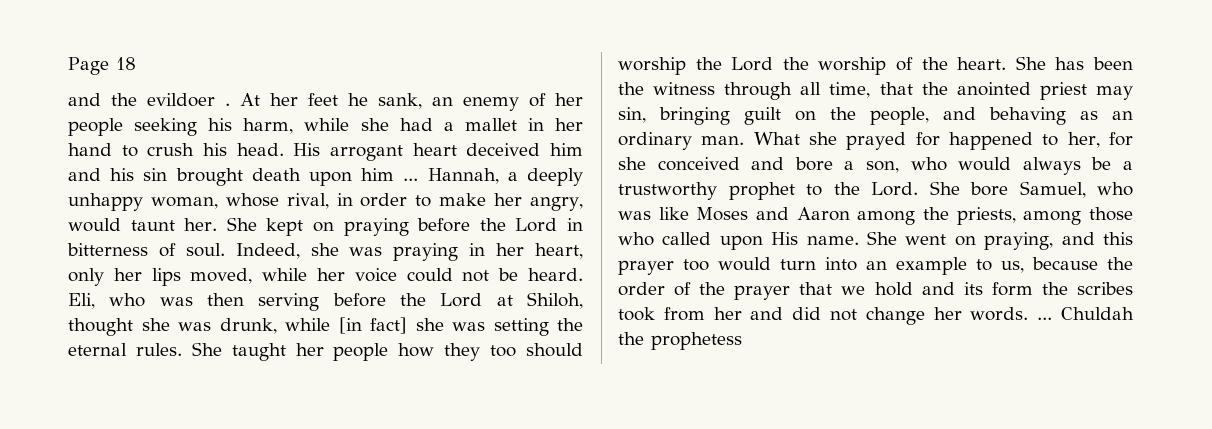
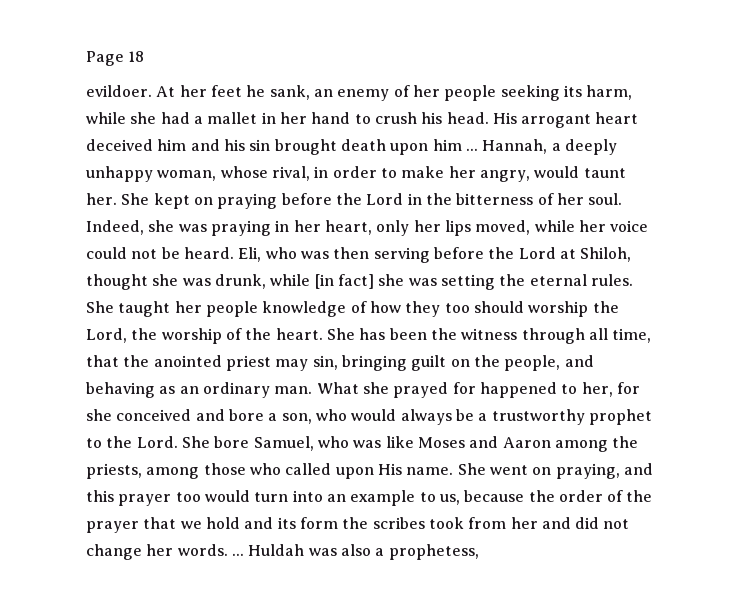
[68,93,230,107] and the evildoer . -> [86,85,152,97] evildoer.
[208,118,233,131] his -> [563,85,582,97] its
(583, 224) none -> [425,193,452,205] the
(176, 250) none -> [556,193,584,205] her
(389, 352) none -> [262,301,367,317] knowledge of
[731,57,774,71] Lord -> [86,328,127,343] Lord,
[1061,307,1134,320] [618,332,742,350] Chuldah the prophetess -> [248,544,479,560] Huldah was also a prophetess,

